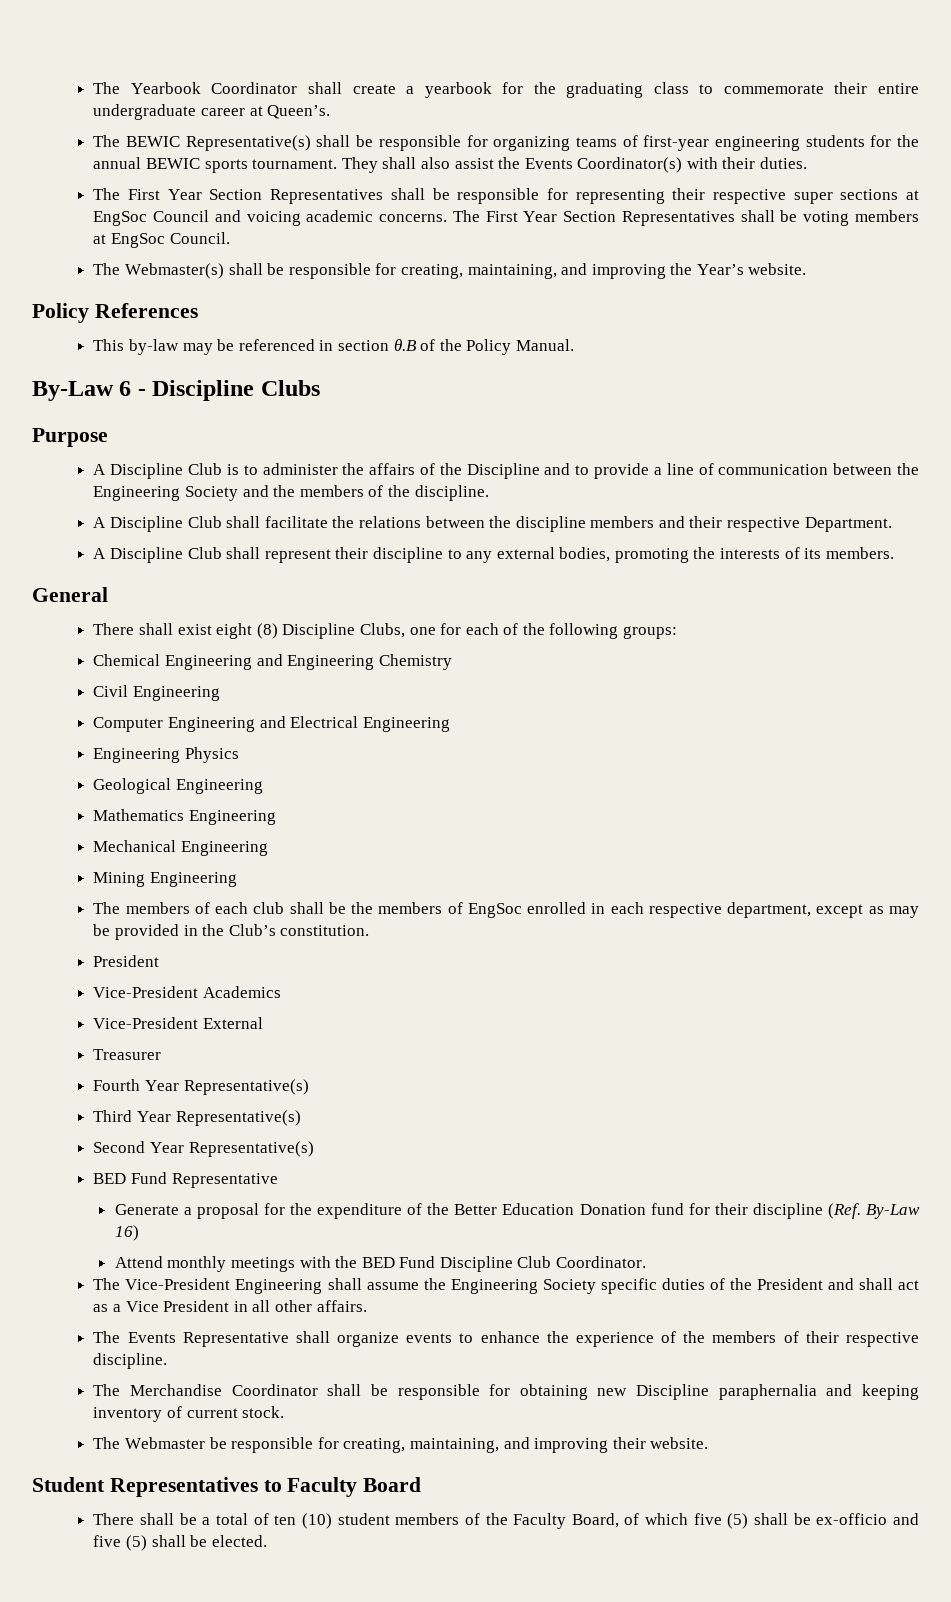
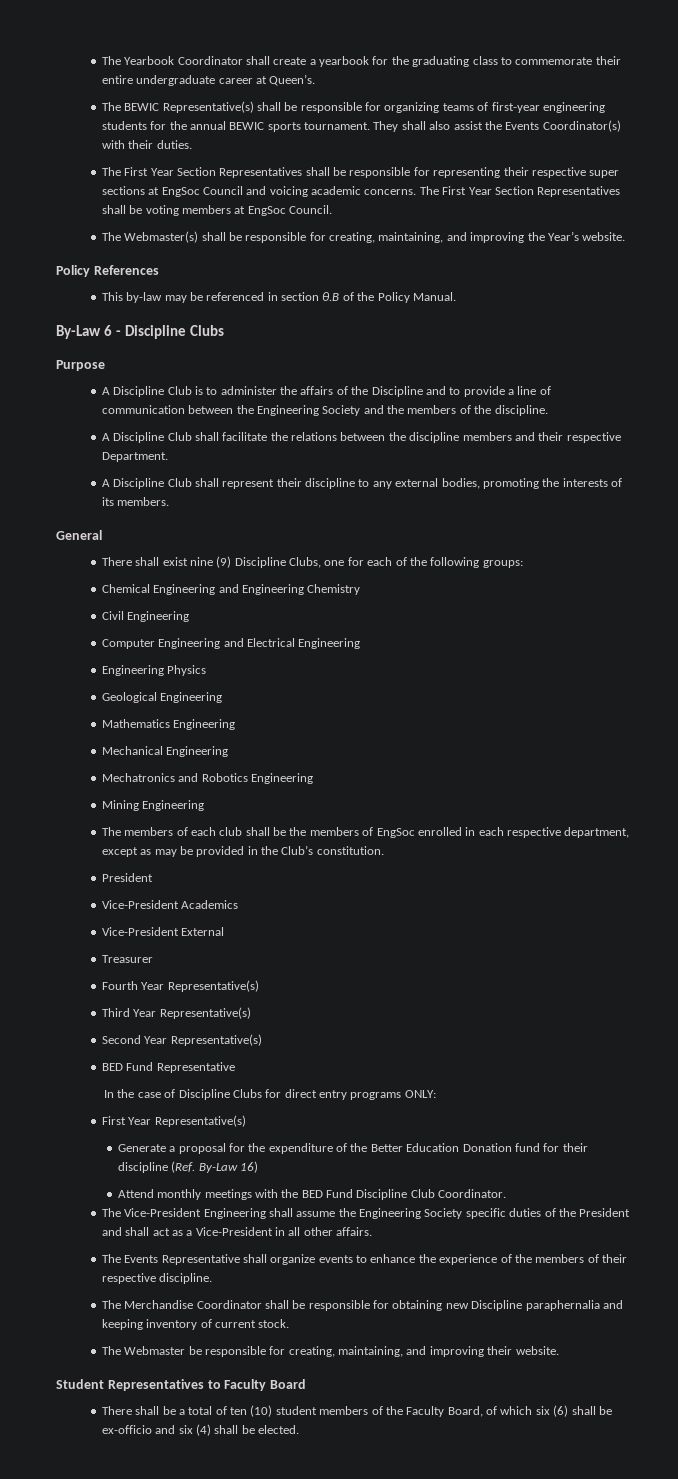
[216,623,278,639] eight (8) -> [189,556,232,568] nine (9)
(268, 848) none -> [101,773,313,784] // Mechatronics and Robotics Engineering
(278, 1180) none -> [104,1089,436,1100] [101,1115,246,1127] // In the case of Discipline Clubs for direct entry programs ONLY: // First Year Representative(s)
[125,1300,230,1312] Vice President -> [195,1227,273,1236] Vice-President
[693,1513,749,1529] five (5) -> [535,1405,569,1417] six (6)
[93,1535,147,1551] five (5) -> [178,1424,211,1436] six (4)

